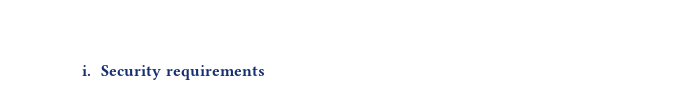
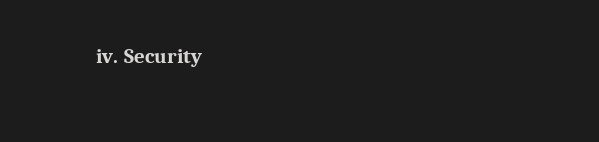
[82,65,265,80] i. Security requirements -> [96,49,202,67] iv. Security

